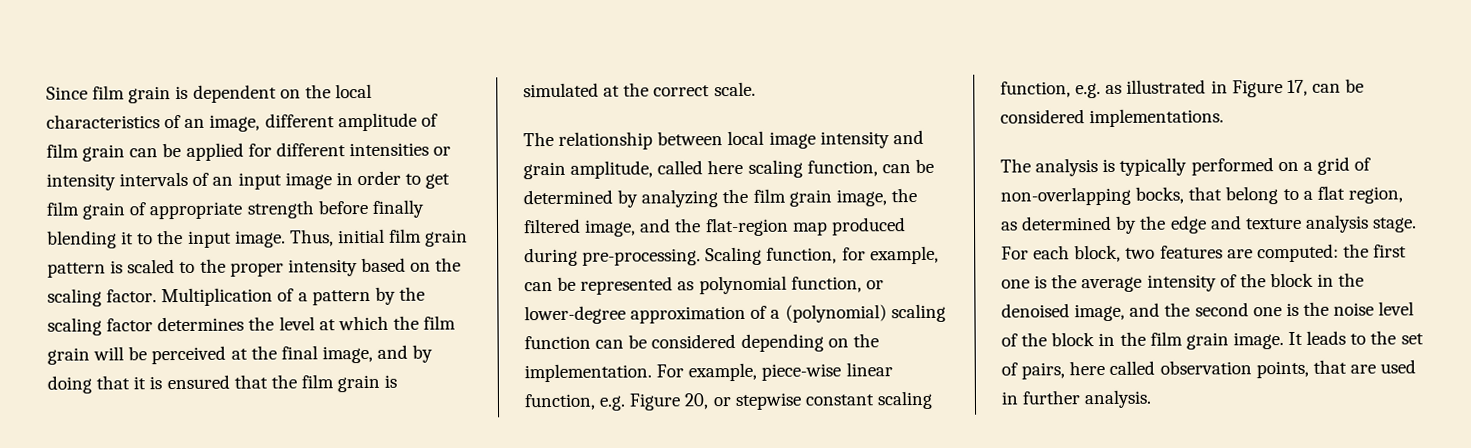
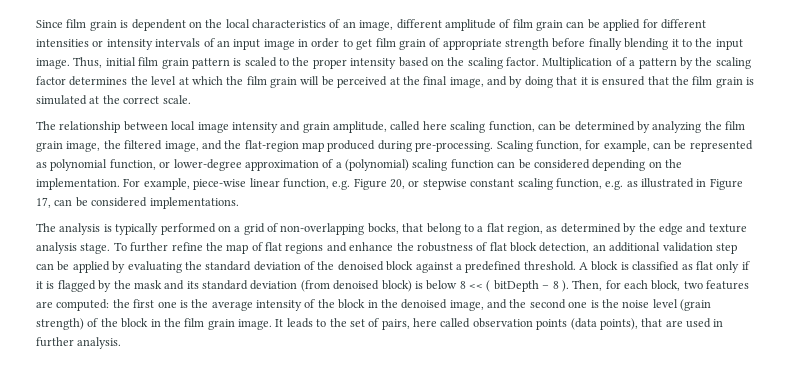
[1001,246,1029,260] For -> [113,242,737,254] [36,261,750,273] [36,280,621,292] To further refine the map of flat regions and enhance the robustness of flat block detection, an additional validation step can be applied by evaluating the standard deviation of the denoised block against a predefined threshold. A block is classified as flat only if it is flagged by the mask and its standard deviation (from denoised block) is below 8 << ( bitDepth – 8 ). Then, for
(1415, 308) none -> [680,299,711,311] [36,318,84,330] (grain strength)
[1255,360,1309,379] points, -> [536,318,638,330] points (data points),

